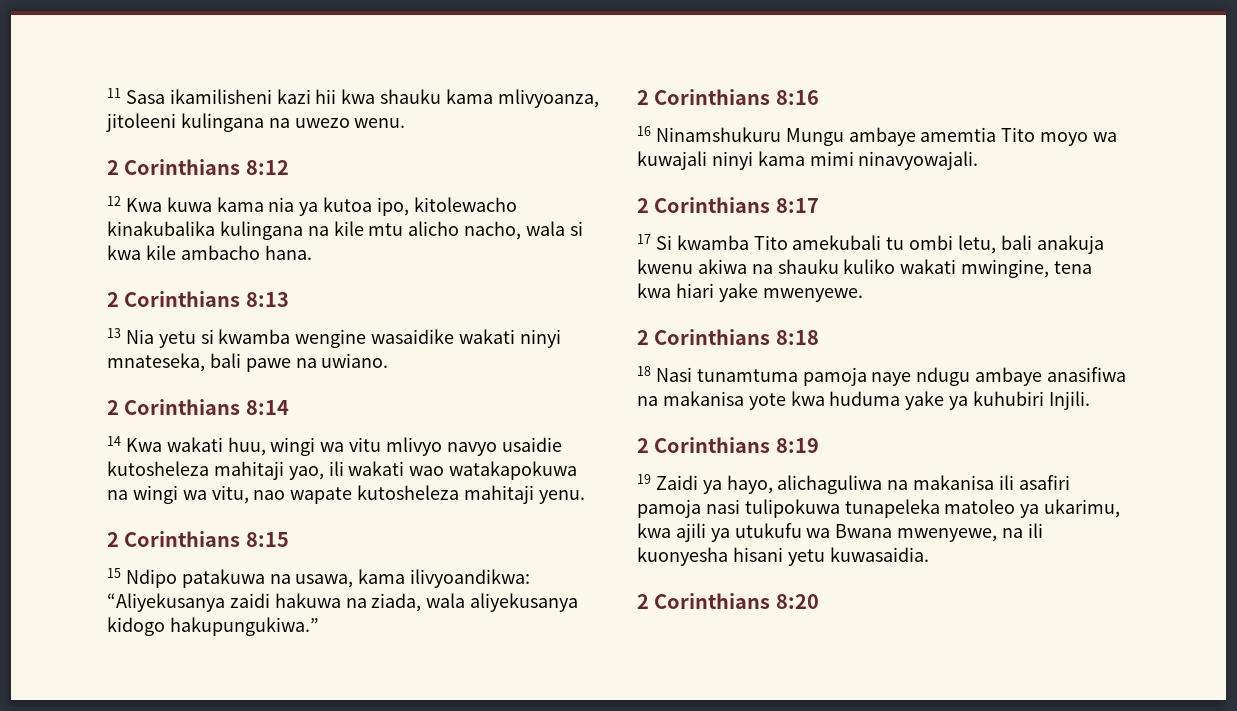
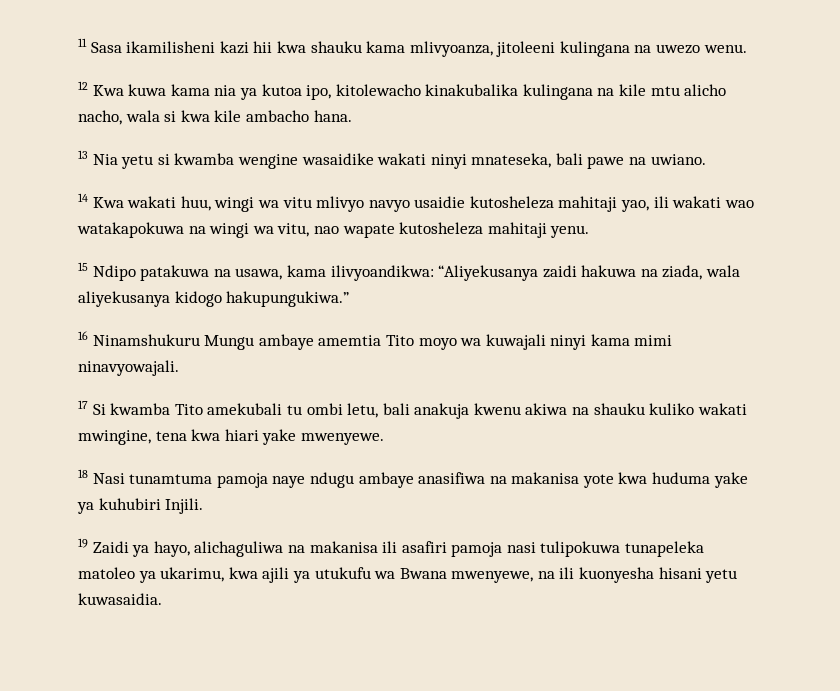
[107,159,289,175] // 2 Corinthians 8:12 -> (747, 48) none
[107,291,289,307] // 2 Corinthians 8:13 -> (352, 116) none
[107,399,289,415] // 2 Corinthians 8:14 -> (706, 159) none
[107,531,289,547] // 2 Corinthians 8:15 -> (590, 231) none
[637,89,819,105] // 2 Corinthians 8:16 -> (350, 299) none
[637,197,819,213] // 2 Corinthians 8:17 -> (179, 368) none
[637,329,819,345] // 2 Corinthians 8:18 -> (384, 439) none
[637,437,819,453] // 2 Corinthians 8:19 -> (204, 506) none
[637,593,819,609] // 2 Corinthians 8:20 -> (162, 599) none

